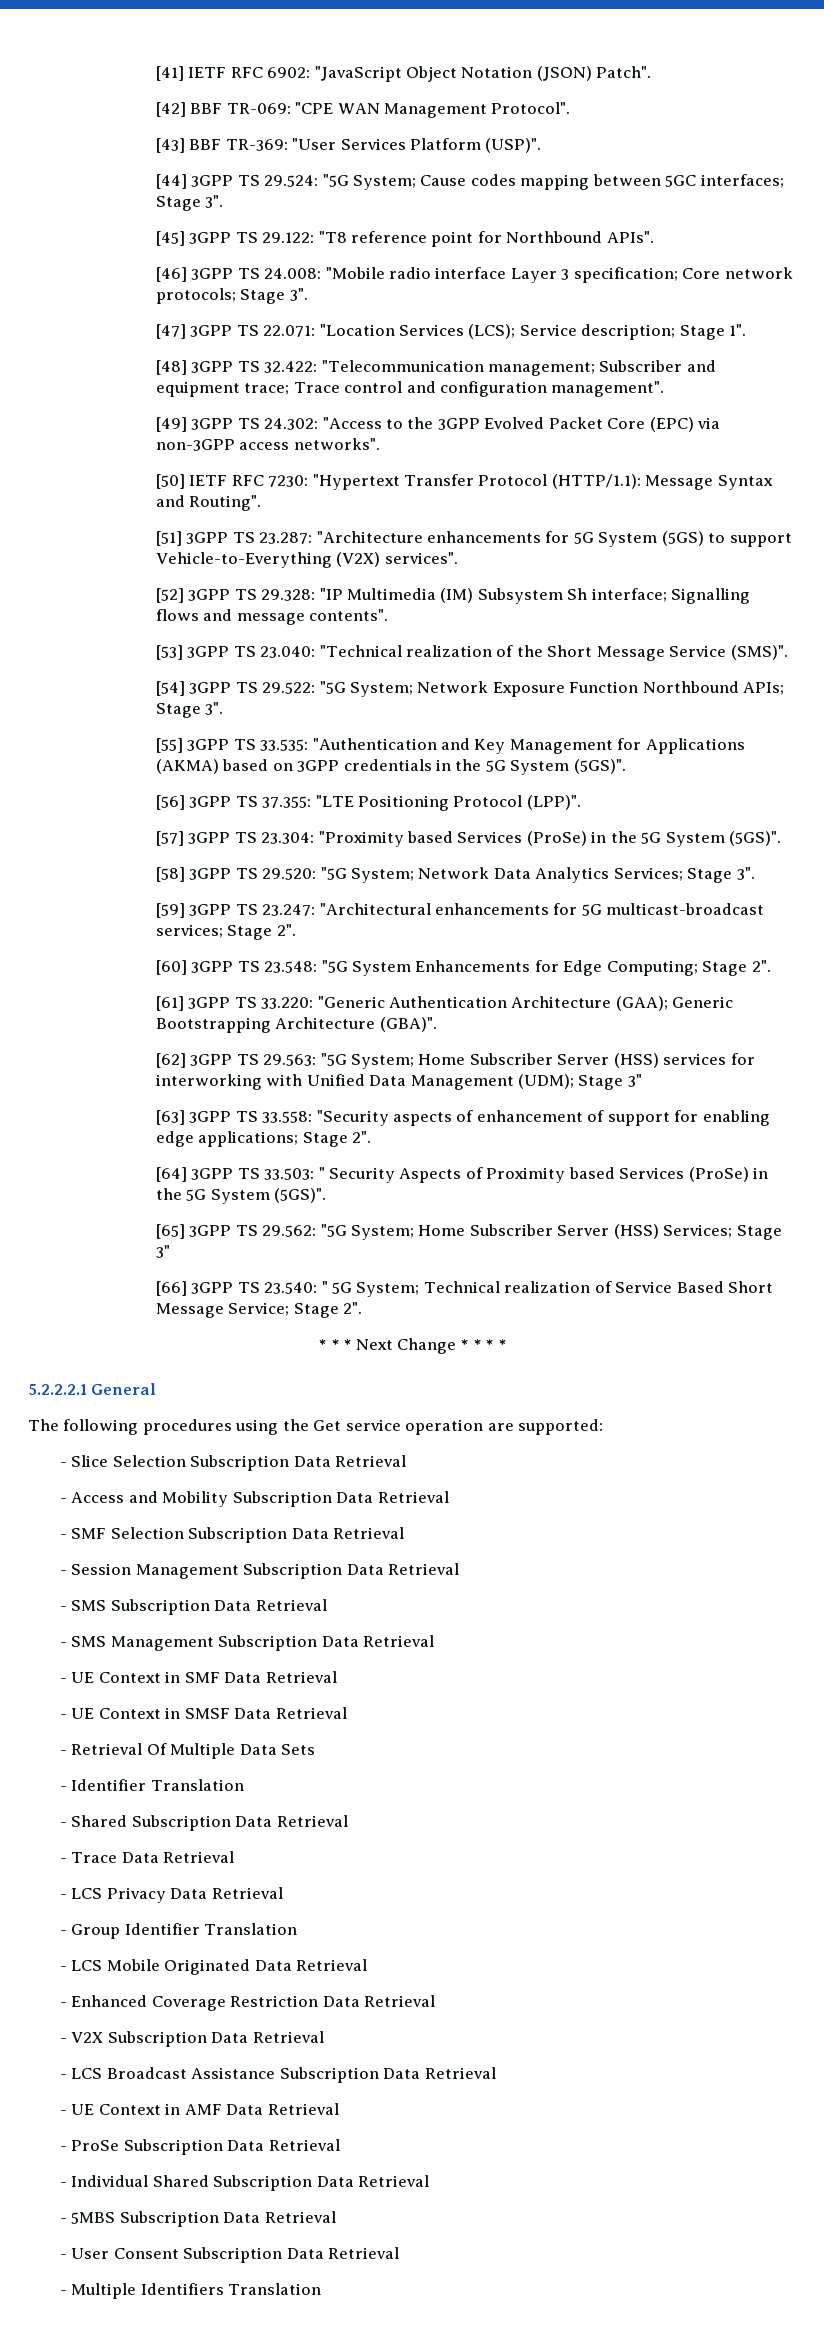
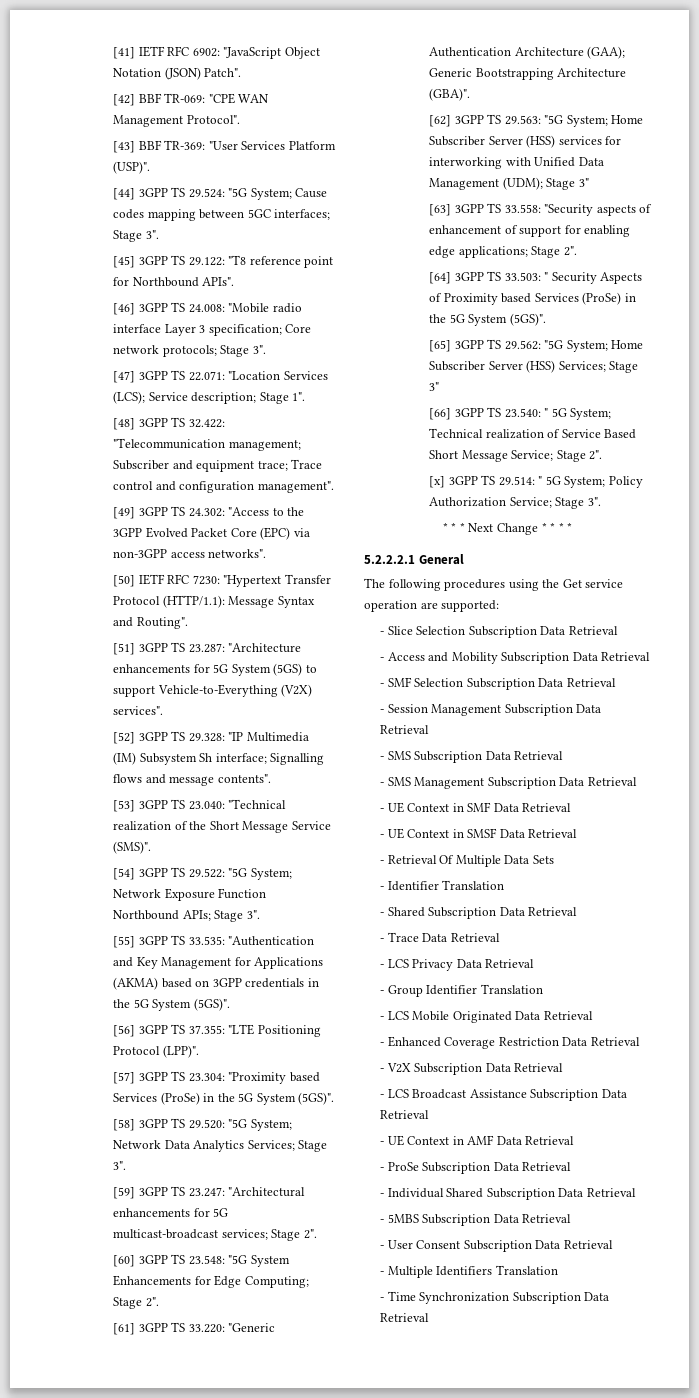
(363, 1308) none -> [429,475,643,488] [429,497,601,509] // [x] 3GPP TS 29.514: " 5G System; Policy Authorization Service; Stage 3".
(322, 2289) none -> [380,1291,610,1304] [380,1313,430,1322] // - Time Synchronization Subscription Data Retrieval

